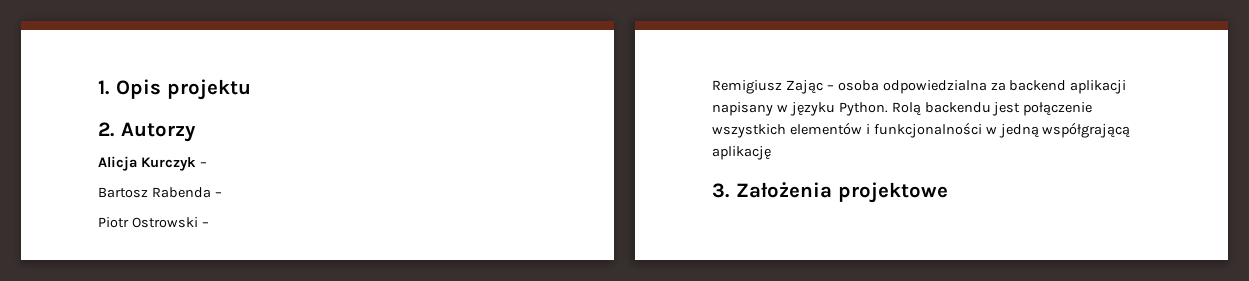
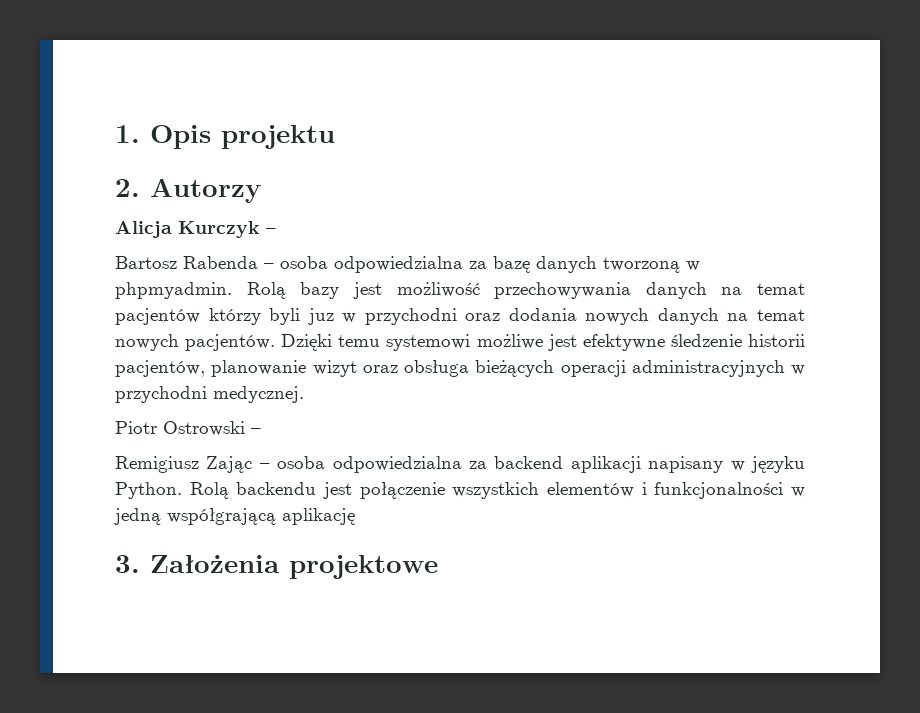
(222, 194) none -> [280,256,700,273] [115,282,805,299] [115,308,805,325] [115,334,805,351] [115,360,805,377] [115,386,304,403] osoba odpowiedzialna za bazę danych tworzoną w phpmyadmin. Rolą bazy jest możliwość przechowywania danych na temat pacjentów którzy byli juz w przychodni oraz dodania nowych danych na temat nowych pacjentów. Dzięki temu systemowi możliwe jest efektywne śledzenie historii pacjentów, planowanie wizyt oraz obsługa bieżących operacji administracyjnych w przychodni medycznej.

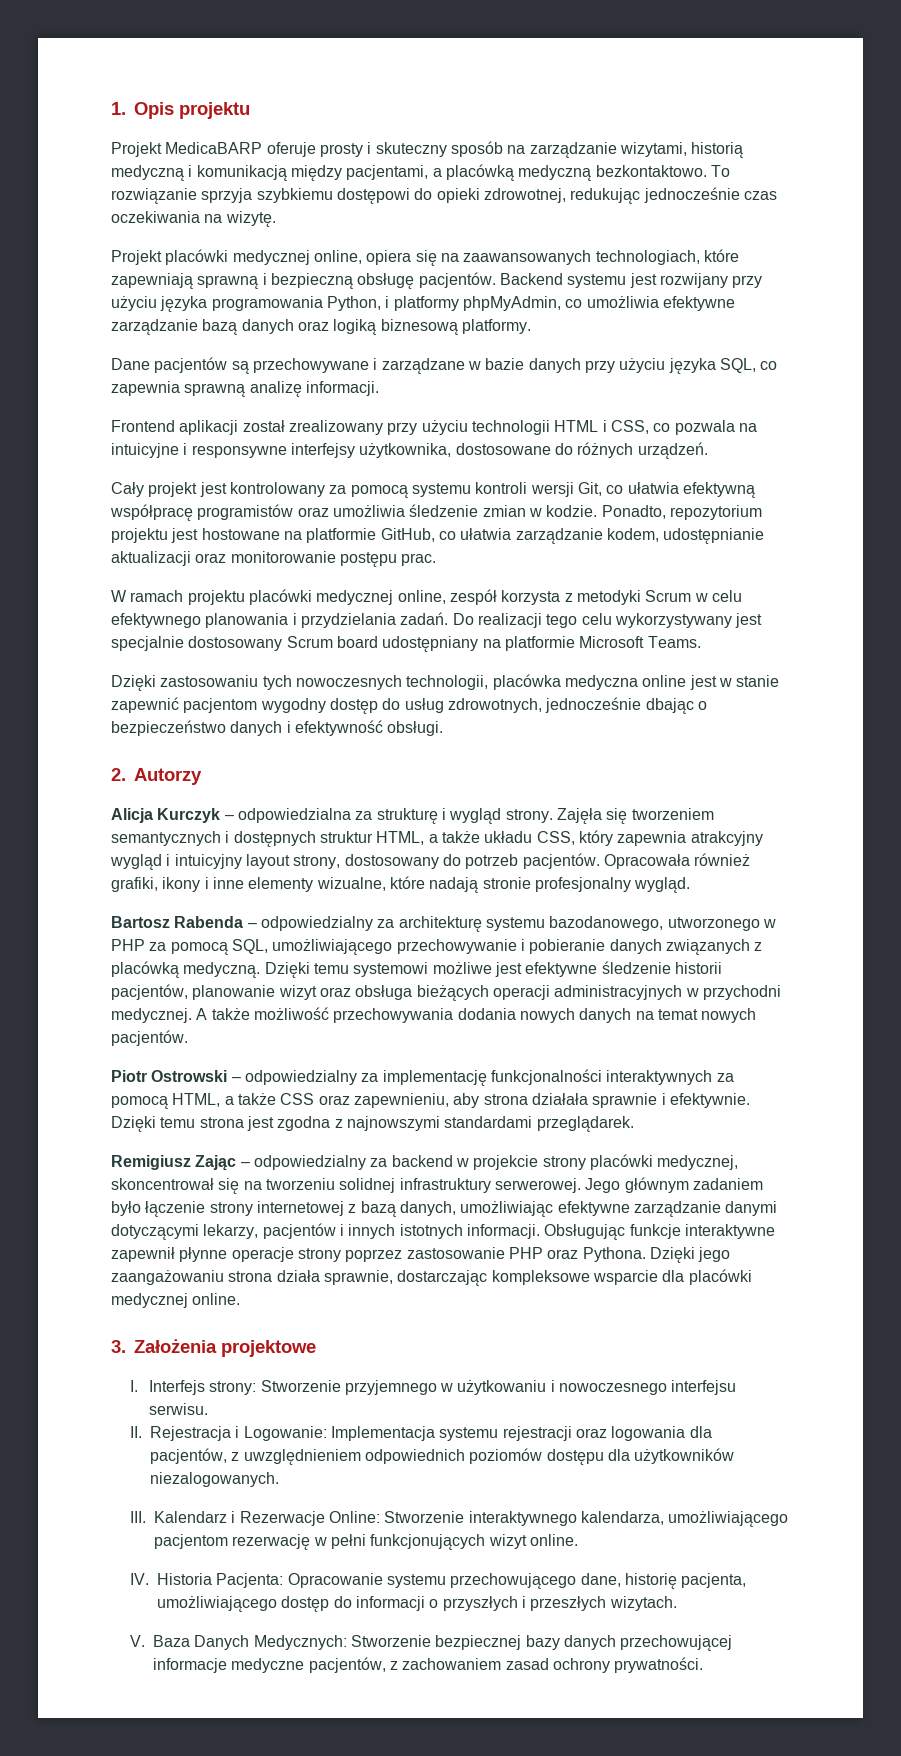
(335, 137) none -> [111,141,744,158] [111,164,730,181] [111,187,777,204] [111,211,276,227] [111,249,739,266] [111,272,763,289] [111,296,735,312] [111,319,531,335] [111,357,778,374] [111,381,379,397] [111,420,757,435] [111,442,708,459] [111,482,755,498] [110,504,762,521] [111,528,765,544] [111,551,437,567] [111,589,742,605] [111,612,763,628] [111,636,701,652] [111,674,780,691] [111,697,707,714] [111,720,444,736] // Projekt MedicaBARP oferuje prosty i skuteczny sposób na zarządzanie wizytami, historią medyczną i komunikacją między pacjentami, a placówką medyczną bezkontaktowo. To rozwiązanie sprzyja szybkiemu dostępowi do opieki zdrowotnej, redukując jednocześnie czas oczekiwania na wizytę. // Projekt placówki medycznej online, opiera się na zaawansowanych technologiach, które zapewniają sprawną i bezpieczną obsługę pacjentów. Backend systemu jest rozwijany przy użyciu języka programowania Python, i platformy phpMyAdmin, co umożliwia efektywne zarządzanie bazą danych oraz logiką biznesową platformy. // Dane pacjentów są przechowywane i zarządzane w bazie danych przy użyciu języka SQL, co zapewnia sprawną analizę informacji. // Frontend aplikacji został zrealizowany przy użyciu technologii HTML i CSS, co pozwala na intuicyjne i responsywne interfejsy użytkownika, dostosowane do różnych urządzeń. // Cały projekt jest kontrolowany za pomocą systemu kontroli wersji Git, co ułatwia efektywną współpracę programistów oraz umożliwia śledzenie zmian w kodzie. Ponadto, repozytorium projektu jest hostowane na platformie GitHub, co ułatwia zarządzanie kodem, udostępnianie aktualizacji oraz monitorowanie postępu prac. // W ramach projektu placówki medycznej online, zespół korzysta z metodyki Scrum w celu efektywnego planowania i przydzielania zadań. Do realizacji tego celu wykorzystywany jest specjalnie dostosowany Scrum board udostępniany na platformie Microsoft Teams. // Dzięki zastosowaniu tych nowoczesnych technologii, placówka medyczna online jest w stanie zapewnić pacjentom wygodny dostęp do usług zdrowotnych, jednocześnie dbając o bezpieczeństwo danych i efektywność obsługi.
[115,256,700,273] [115,282,805,299] [115,308,805,325] [115,334,276,351] // Bartosz Rabenda – osoba odpowiedzialna za bazę danych tworzoną w phpmyadmin. Rolą bazy jest możliwość przechowywania danych na temat pacjentów którzy byli juz w przychodni oraz dodania nowych danych na temat nowych pacjentów. -> [237,808,714,824] [111,830,763,847] [110,853,751,870] [111,876,691,893] [111,916,776,932] [111,939,763,955] [111,961,261,978] odpowiedzialna za strukturę i wygląd strony. Zajęła się tworzeniem semantycznych i dostępnych struktur HTML, a także układu CSS, który zapewnia atrakcyjny wygląd i intuicyjny layout strony, dostosowany do potrzeb pacjentów. Opracowała również grafiki, ikony i inne elementy wizualne, które nadają stronie profesjonalny wygląd. // Bartosz Rabenda – odpowiedzialny za architekturę systemu bazodanowego, utworzonego w PHP za pomocą SQL, umożliwiającego przechowywanie i pobieranie danych związanych z placówką medyczną.
[115,421,261,436] [115,456,805,473] [115,482,805,499] [114,508,356,525] [115,555,438,579] // Piotr Ostrowski – // Remigiusz Zając – osoba odpowiedzialna za backend aplikacji napisany w języku Python. Rolą backendu jest połączenie wszystkich elementów i funkcjonalności w jedną współgrającą aplikację // 3. Założenia projektowe -> [196,1007,757,1023] [111,1030,188,1046] [111,1069,734,1086] [111,1093,750,1109] [111,1116,634,1132] [111,1154,739,1171] [111,1177,763,1194] [111,1201,778,1217] [111,1223,775,1240] [111,1247,731,1263] [111,1269,752,1286] [111,1293,241,1308] [111,1339,316,1357] [129,1380,737,1395] [148,1403,208,1415] [129,1426,712,1441] [149,1448,735,1465] [149,1472,279,1487] [129,1511,789,1527] [153,1534,578,1550] [129,1573,747,1589] [156,1596,677,1612] [129,1635,733,1651] [152,1657,704,1673] A także możliwość przechowywania dodania nowych danych na temat nowych pacjentów. // Piotr Ostrowski – odpowiedzialny za implementację funkcjonalności interaktywnych za pomocą HTML, a także CSS oraz zapewnieniu, aby strona działała sprawnie i efektywnie. Dzięki temu strona jest zgodna z najnowszymi standardami przeglądarek. // Remigiusz Zając – odpowiedzialny za backend w projekcie strony placówki medycznej, skoncentrował się na tworzeniu solidnej infrastruktury serwerowej. Jego głównym zadaniem było łączenie strony internetowej z bazą danych, umożliwiając efektywne zarządzanie danymi dotyczącymi lekarzy, pacjentów i innych istotnych informacji. Obsługując funkcje interaktywne zapewnił płynne operacje strony poprzez zastosowanie PHP oraz Pythona. Dzięki jego zaangażowaniu strona działa sprawnie, dostarczając kompleksowe wsparcie dla placówki medycznej online. // 3. Założenia projektowe // I. Interfejs strony: Stworzenie przyjemnego w użytkowaniu i nowoczesnego interfejsu serwisu. // II. Rejestracja i Logowanie: Implementacja systemu rejestracji oraz logowania dla pacjentów, z uwzględnieniem odpowiednich poziomów dostępu dla użytkowników niezalogowanych. // III. Kalendarz i Rezerwacje Online: Stworzenie interaktywnego kalendarza, umożliwiającego pacjentom rezerwację w pełni funkcjonujących wizyt online. // IV. Historia Pacjenta: Opracowanie systemu przechowującego dane, historię pacjenta, umożliwiającego dostęp do informacji o przyszłych i przeszłych wizytach. // V. Baza Danych Medycznych: Stworzenie bezpiecznej bazy danych przechowującej informacje medyczne pacjentów, z zachowaniem zasad ochrony prywatności.

